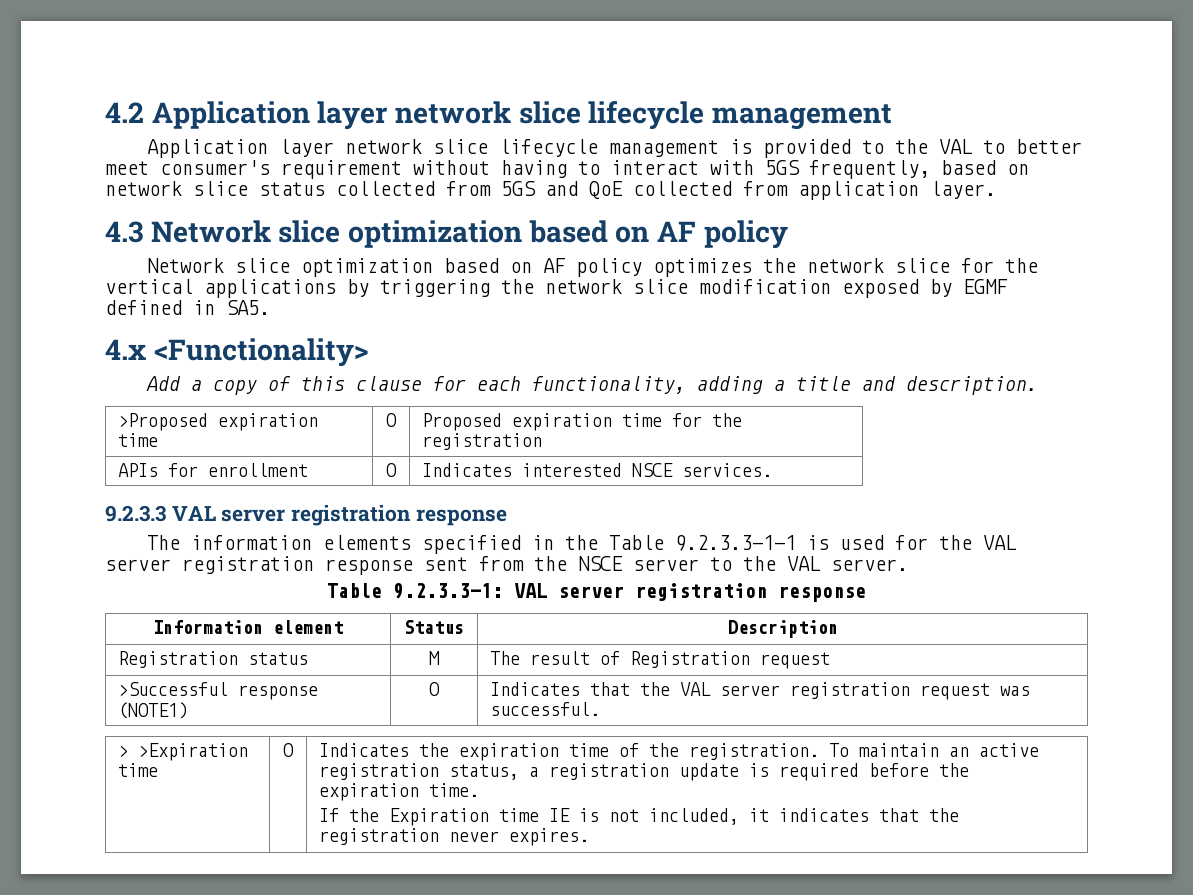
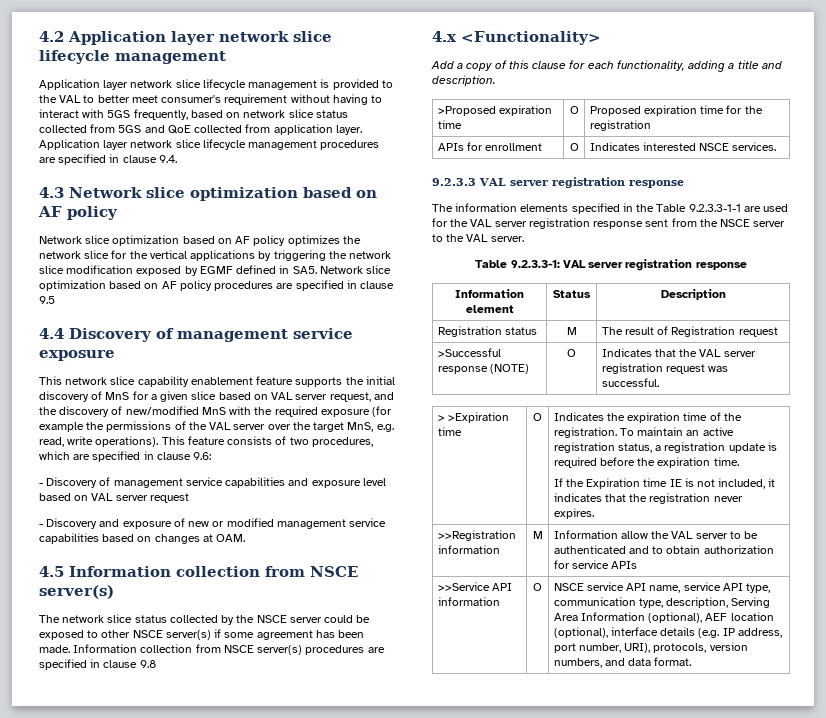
(996, 190) none -> [39,139,380,150] [39,154,177,165] Application layer network slice lifecycle management procedures are specified in clause 9.4.
(270, 307) none -> [319,265,392,274] [39,280,395,291] [39,296,55,304] [39,328,353,342] [39,350,115,361] [39,376,395,387] [39,391,394,402] [39,406,393,417] [39,421,394,432] [39,436,373,447] [39,451,212,462] [39,477,386,488] [39,493,189,503] [39,518,387,529] [39,533,246,544] [39,566,358,577] [39,585,114,599] [39,614,371,625] [39,629,365,640] [39,644,385,655] [39,659,156,670] Network slice optimization based on AF policy procedures are specified in clause 9.5 // 4.4 Discovery of management service exposure // This network slice capability enablement feature supports the initial discovery of MnS for a given slice based on VAL server request, and the discovery of new/modified MnS with the required exposure (for example the permissions of the VAL server over the target MnS, e.g. read, write operations). This feature consists of two procedures, which are specified in clause 9.6: // - Discovery of management service capabilities and exposure level based on VAL server request // - Discovery and exposure of new or modified management service capabilities based on changes at OAM. // 4.5 Information collection from NSCE server(s) // The network slice status collected by the NSCE server could be exposed to other NSCE server(s) if some agreement has been made. Information collection from NSCE server(s) procedures are specified in clause 9.8
[807,535,830,550] is -> [743,206,761,212] are
[117,702,188,719] (NOTE1) -> [489,364,529,374] (NOTE)
(589, 837) none -> [437,530,516,541] [437,545,500,554] [532,531,543,539] [553,530,758,539] [553,545,774,554] [553,560,638,569] [437,582,512,591] [437,597,500,606] [533,583,542,591] [553,582,770,593] [553,597,771,608] [553,612,774,623] [553,627,782,638] [553,642,748,653] [553,657,692,668] // >>Registration information | M | Information allow the VAL server to be authenticated and to obtain authorization for service APIs // >>Service API information | O | NSCE service API name, service API type, communication type, description, Serving Area Information (optional), AEF location (optional), interface details (e.g. IP address, port number, URI), protocols, version numbers, and data format.

